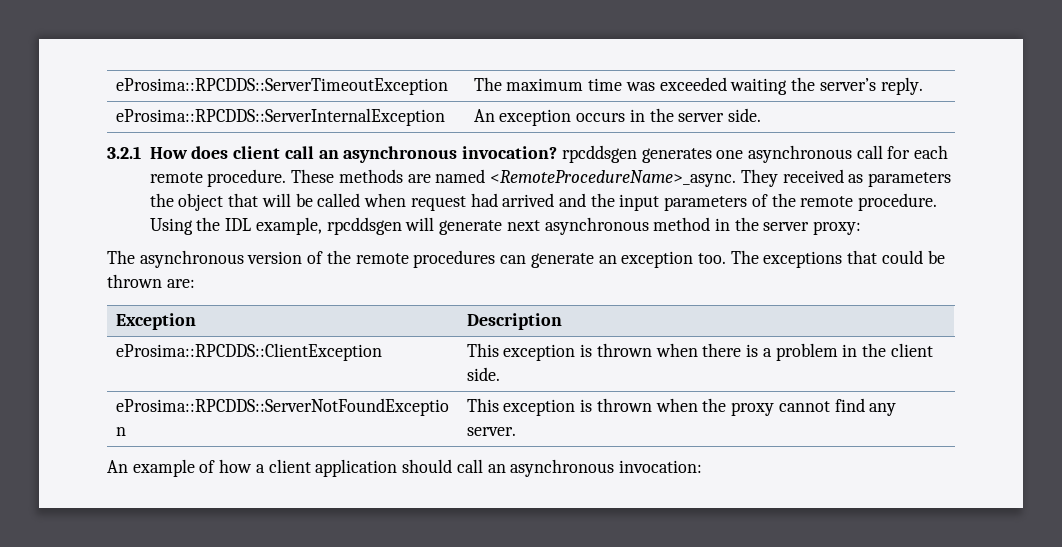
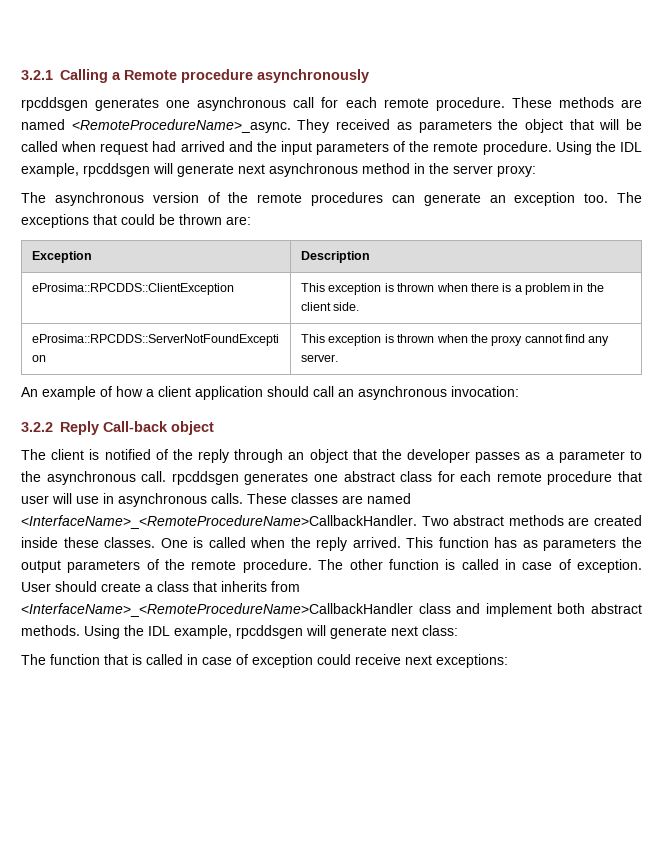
[115,78,448,95] [473,77,923,95] [115,108,445,126] [473,108,762,126] [107,146,558,163] eProsima::RPCDDS::ServerTimeoutException | The maximum time was exceeded waiting the server’s reply. // eProsima::RPCDDS::ServerInternalException | An exception occurs in the server side. // 3.2.1 How does client call an asynchronous invocation? -> [21,69,369,83] 3.2.1 Calling a Remote procedure asynchronously //
(702, 466) none -> [21,421,214,435] [21,449,642,463] [21,471,642,485] [21,493,411,507] [21,515,643,529] [21,537,643,551] [21,559,642,573] [21,581,300,592] [21,603,643,617] [21,625,458,639] [21,654,508,668] // 3.2.2 Reply Call-back object // The client is notified of the reply through an object that the developer passes as a parameter to the asynchronous call. rpcddsgen generates one abstract class for each remote procedure that user will use in asynchronous calls. These classes are named <InterfaceName>_<RemoteProcedureName>CallbackHandler. Two abstract methods are created inside these classes. One is called when the reply arrived. This function has as parameters the output parameters of the remote procedure. The other function is called in case of exception. User should create a class that inherits from <InterfaceName>_<RemoteProcedureName>CallbackHandler class and implement both abstract methods. Using the IDL example, rpcddsgen will generate next class: // The function that is called in case of exception could receive next exceptions:

